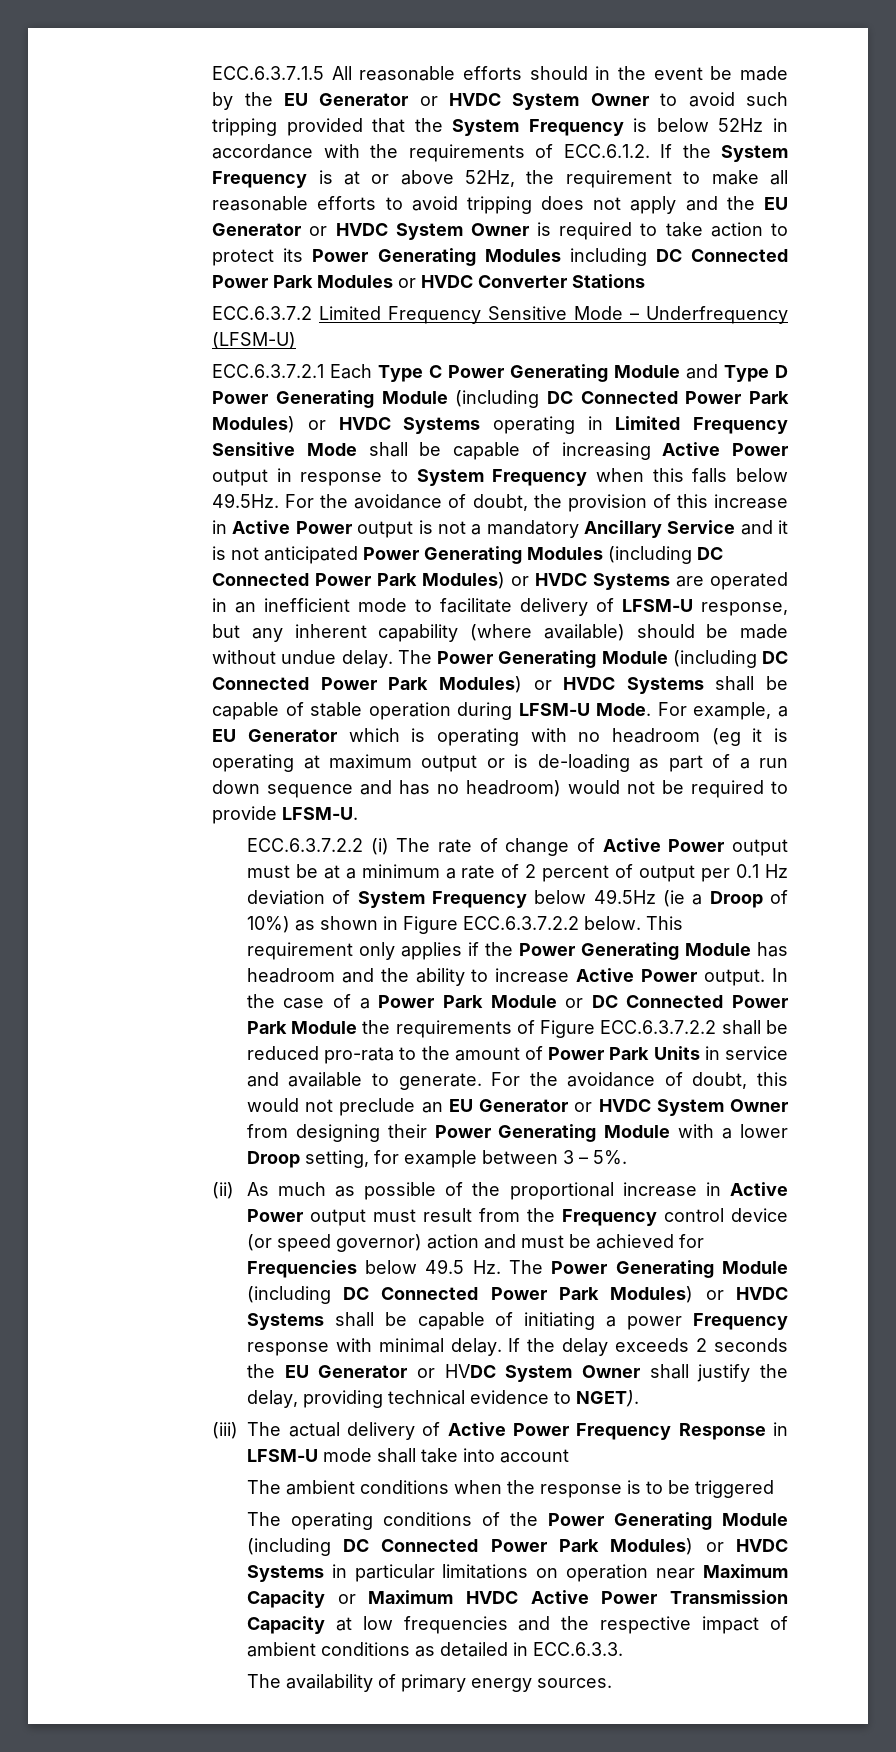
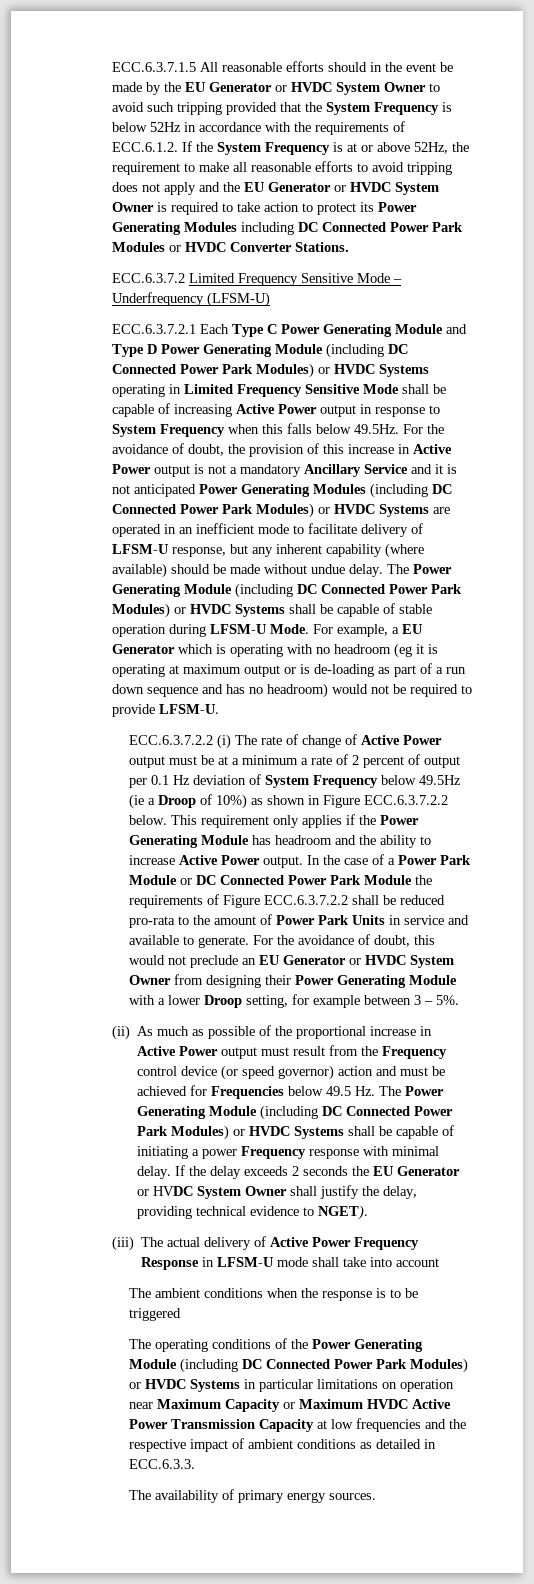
[572,274,646,288] Stations -> [295,242,350,252] Stations.

